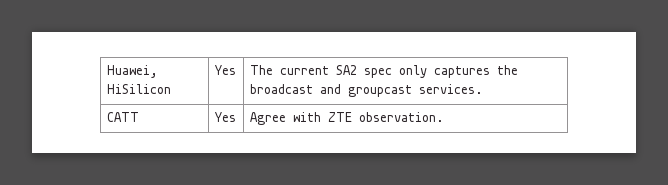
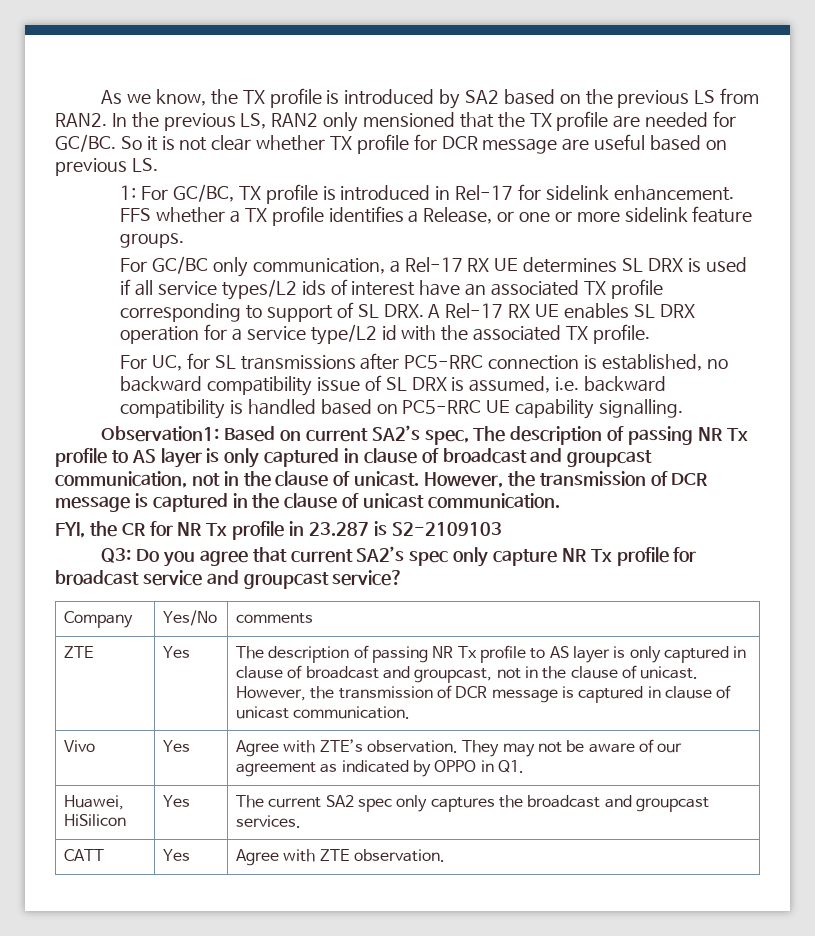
(106, 71) none -> [101,88,760,109] [55,111,737,132] [55,134,727,154] [55,158,158,176] [120,184,734,204] [120,206,753,226] [120,233,185,248] [120,256,747,277] [120,279,663,300] [120,302,695,322] [120,324,650,345] [120,353,728,371] [120,375,666,396] [120,399,684,419] [101,425,748,445] [55,448,653,468] [55,471,709,488] [55,493,560,512] [55,521,502,540] [101,546,697,567] [55,570,404,589] [64,611,134,628] [163,610,218,626] [236,613,314,624] [64,646,95,658] [163,646,191,658] [236,645,747,663] [236,665,699,683] [236,685,732,703] [236,706,411,719] [64,740,96,752] [163,740,191,752] [236,739,683,757] [236,760,525,777] As we know, the TX profile is introduced by SA2 based on the previous LS from RAN2. In the previous LS, RAN2 only mensioned that the TX profile are needed for GC/BC. So it is not clear whether TX profile for DCR message are useful based on previous LS. // 1: For GC/BC, TX profile is introduced in Rel-17 for sidelink enhancement. FFS whether a TX profile identifies a Release, or one or more sidelink feature groups. // For GC/BC only communication, a Rel-17 RX UE determines SL DRX is used if all service types/L2 ids of interest have an associated TX profile corresponding to support of SL DRX. A Rel-17 RX UE enables SL DRX operation for a service type/L2 id with the associated TX profile. // For UC, for SL transmissions after PC5-RRC connection is established, no backward compatibility issue of SL DRX is assumed, i.e. backward compatibility is handled based on PC5-RRC UE capability signalling. // Observation1: Based on current SA2’s spec, The description of passing NR Tx profile to AS layer is only captured in clause of broadcast and groupcast communication, not in the clause of unicast. However, the transmission of DCR message is captured in the clause of unicast communication. // FYI, the CR for NR Tx profile in 23.287 is S2-2109103 // Q3: Do you agree that current SA2’s spec only capture NR Tx profile for broadcast service and groupcast service? // Company | Yes/No | comments // ZTE | Yes | The description of passing NR Tx profile to AS layer is only captured in clause of broadcast and groupcast, not in the clause of unicast. However, the transmission of DCR message is captured in clause of unicast communication. // Vivo | Yes | Agree with ZTE’s observation. They may not be aware of our agreement as indicated by OPPO in Q1. //

